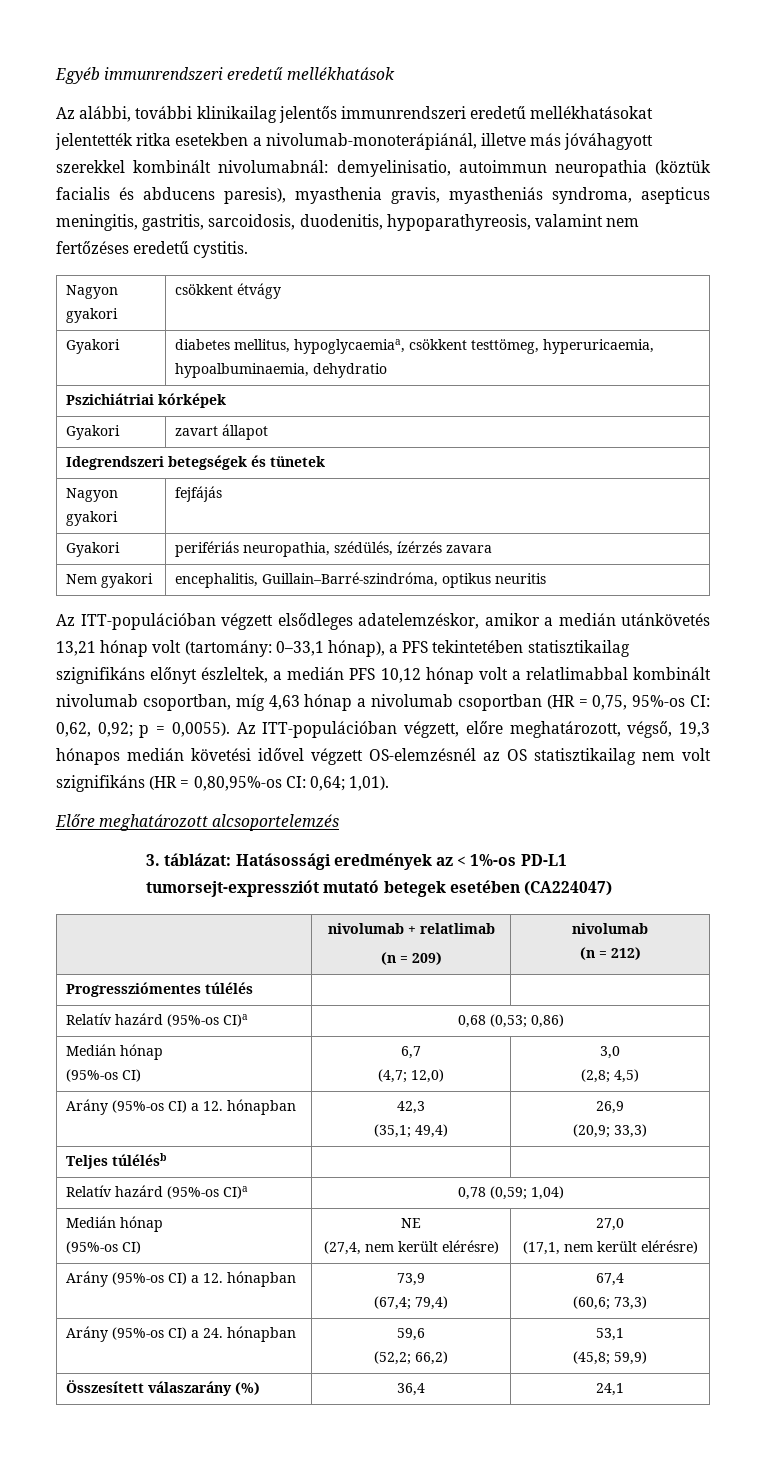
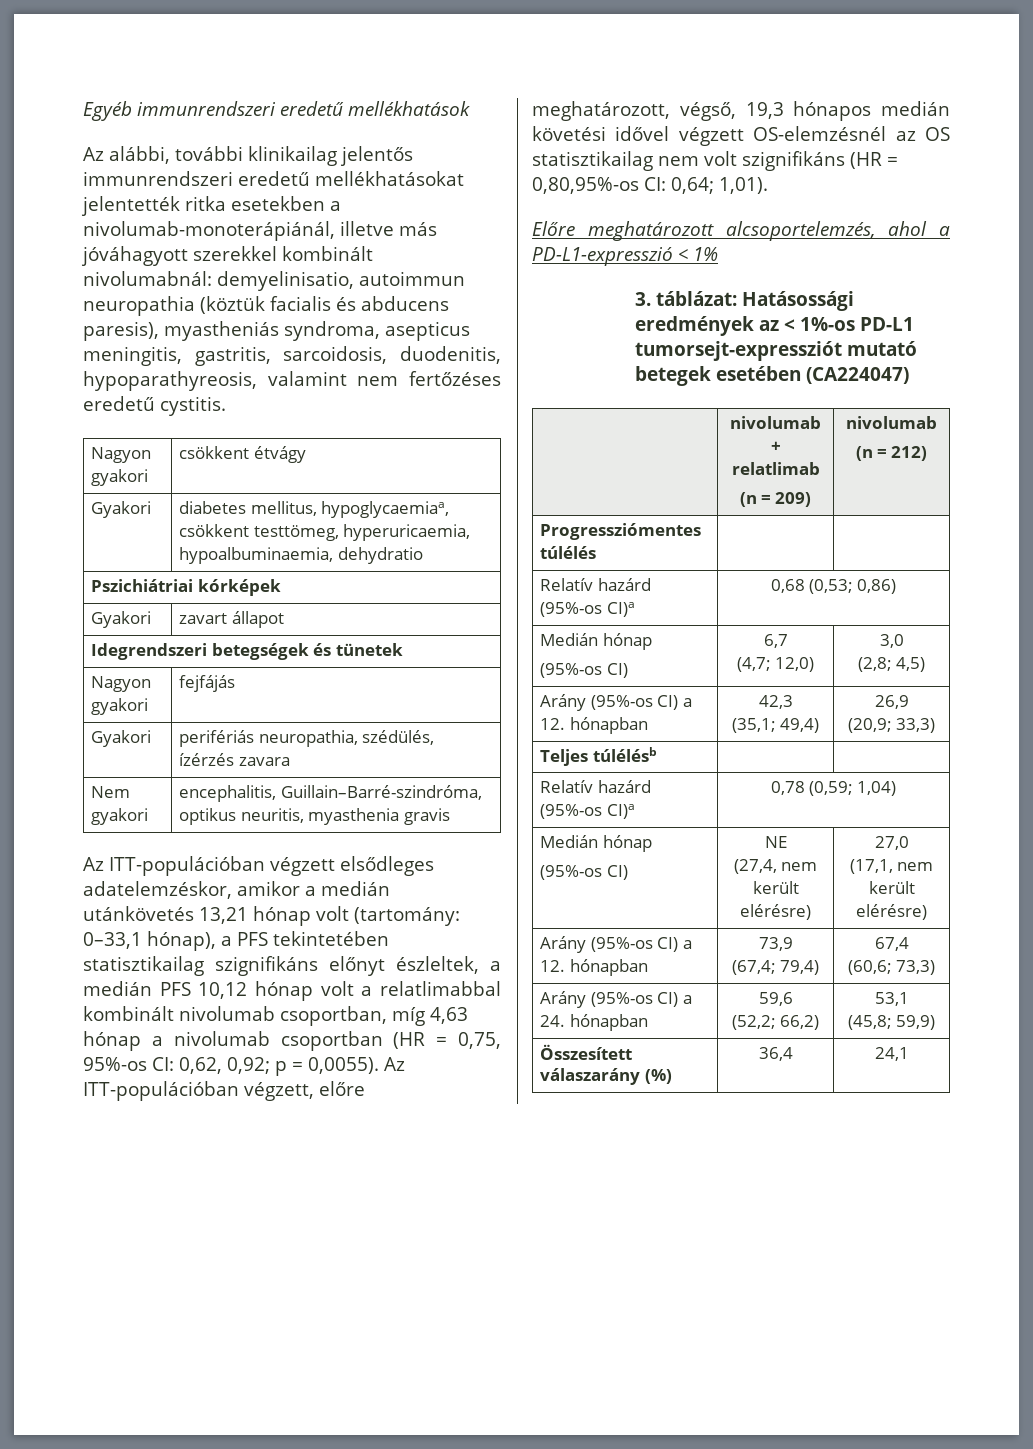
[295,187,440,204] myasthenia gravis, -> (159, 331) none
[494,573,546,584] neuritis -> [240,808,450,825] neuritis, myasthenia gravis
[212,814,340,831] alcsoportelemzés -> [725,221,950,241] [532,247,718,266] alcsoportelemzés, ahol a PD-L1-expresszió < 1%

